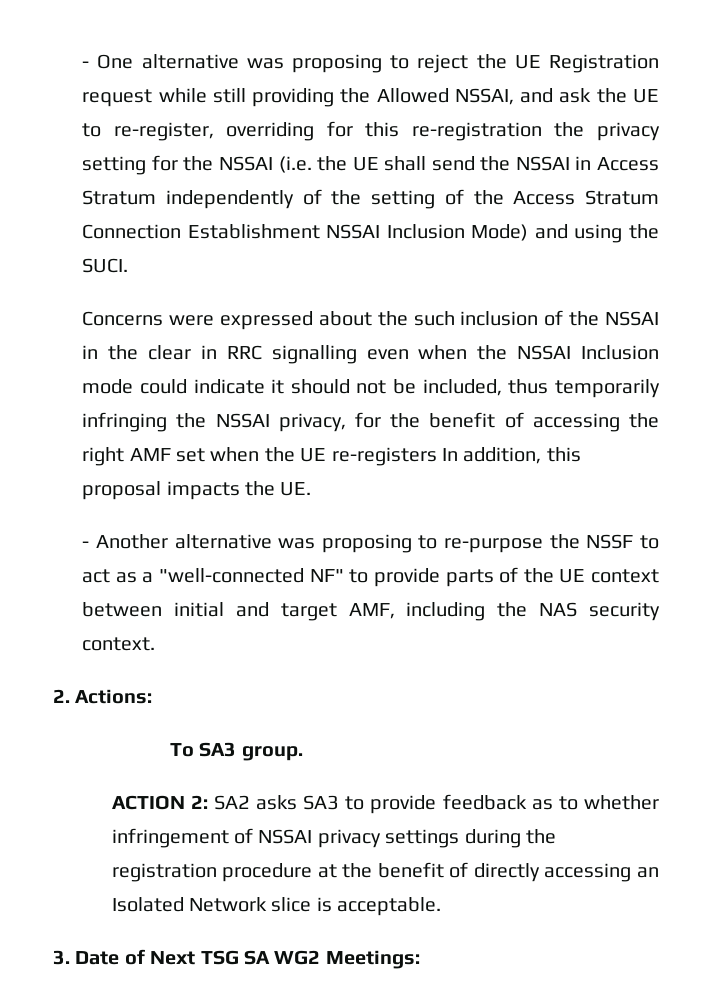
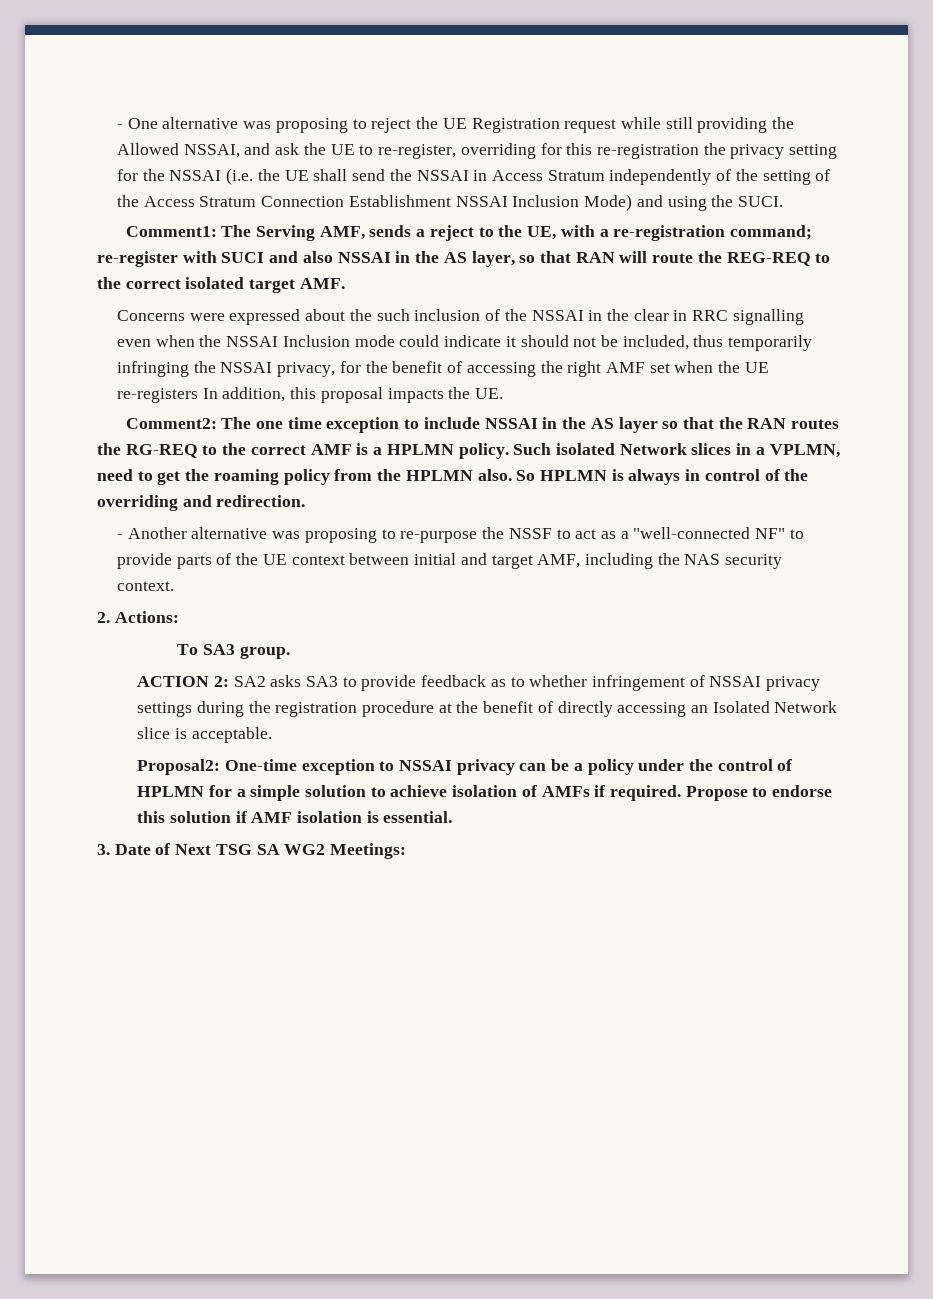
(129, 265) none -> [125,225,812,241] [97,251,831,267] [97,277,345,293] // Comment1: The Serving AMF, sends a reject to the UE, with a re-registration command; re-register with SUCI and also NSSAI in the AS layer, so that RAN will route the REG-REQ to the correct isolated target AMF.
(312, 489) none -> [125,417,840,433] [97,443,840,459] [97,469,809,485] [97,495,306,511] // Comment2: The one time exception to include NSSAI in the AS layer so that the RAN routes the RG-REQ to the correct AMF is a HPLMN policy. Such isolated Network slices in a VPLMN, need to get the roaming policy from the HPLMN also. So HPLMN is always in control of the overriding and redirection.
(442, 906) none -> [137,759,793,775] [137,785,833,801] [137,811,453,823] // Proposal2: One-time exception to NSSAI privacy can be a policy under the control of HPLMN for a simple solution to achieve isolation of AMFs if required. Propose to endorse this solution if AMF isolation is essential.

